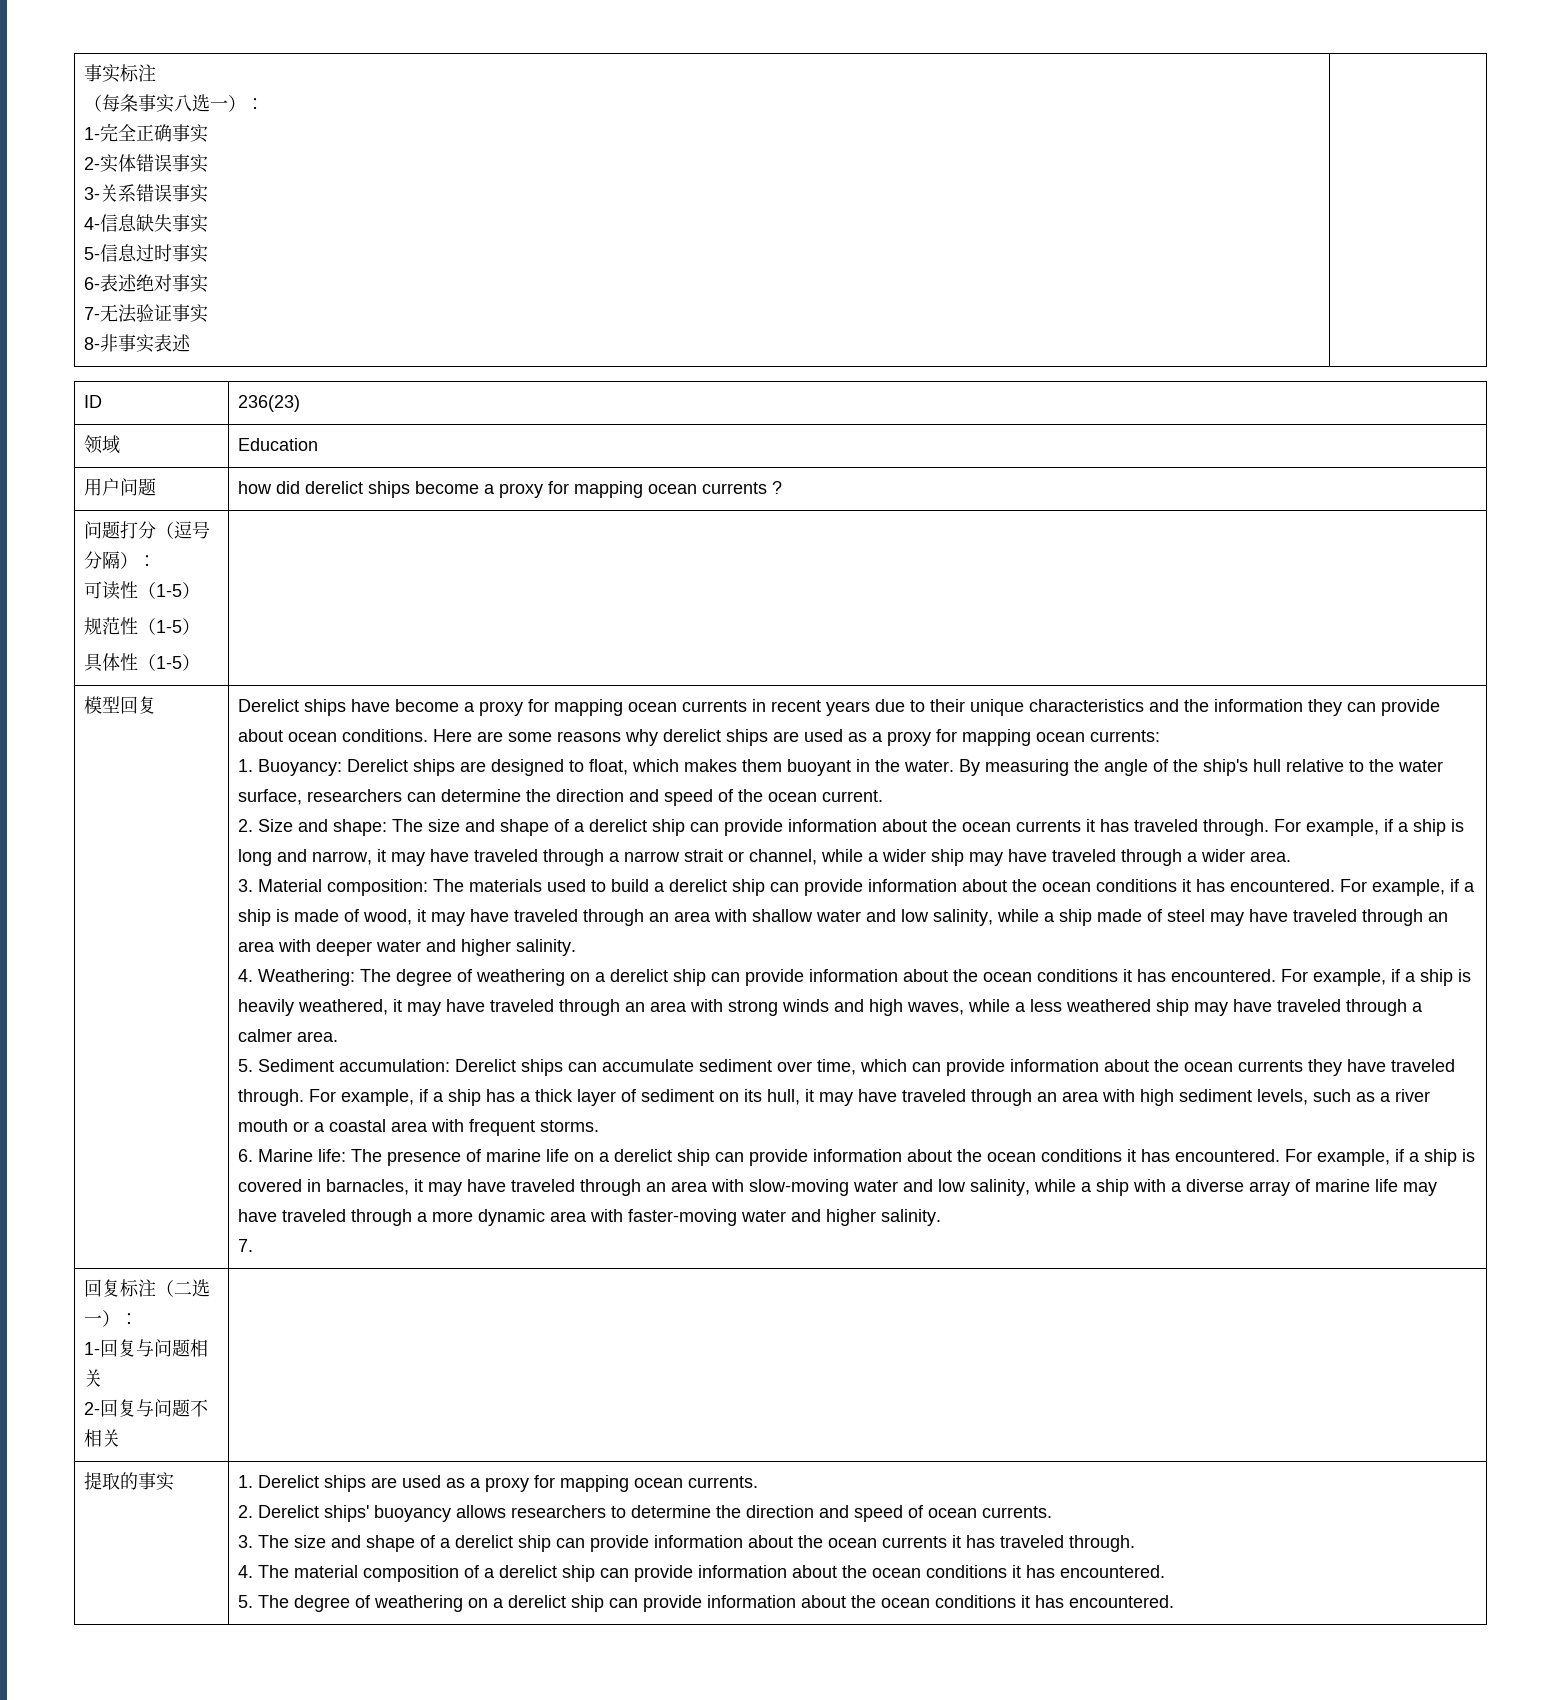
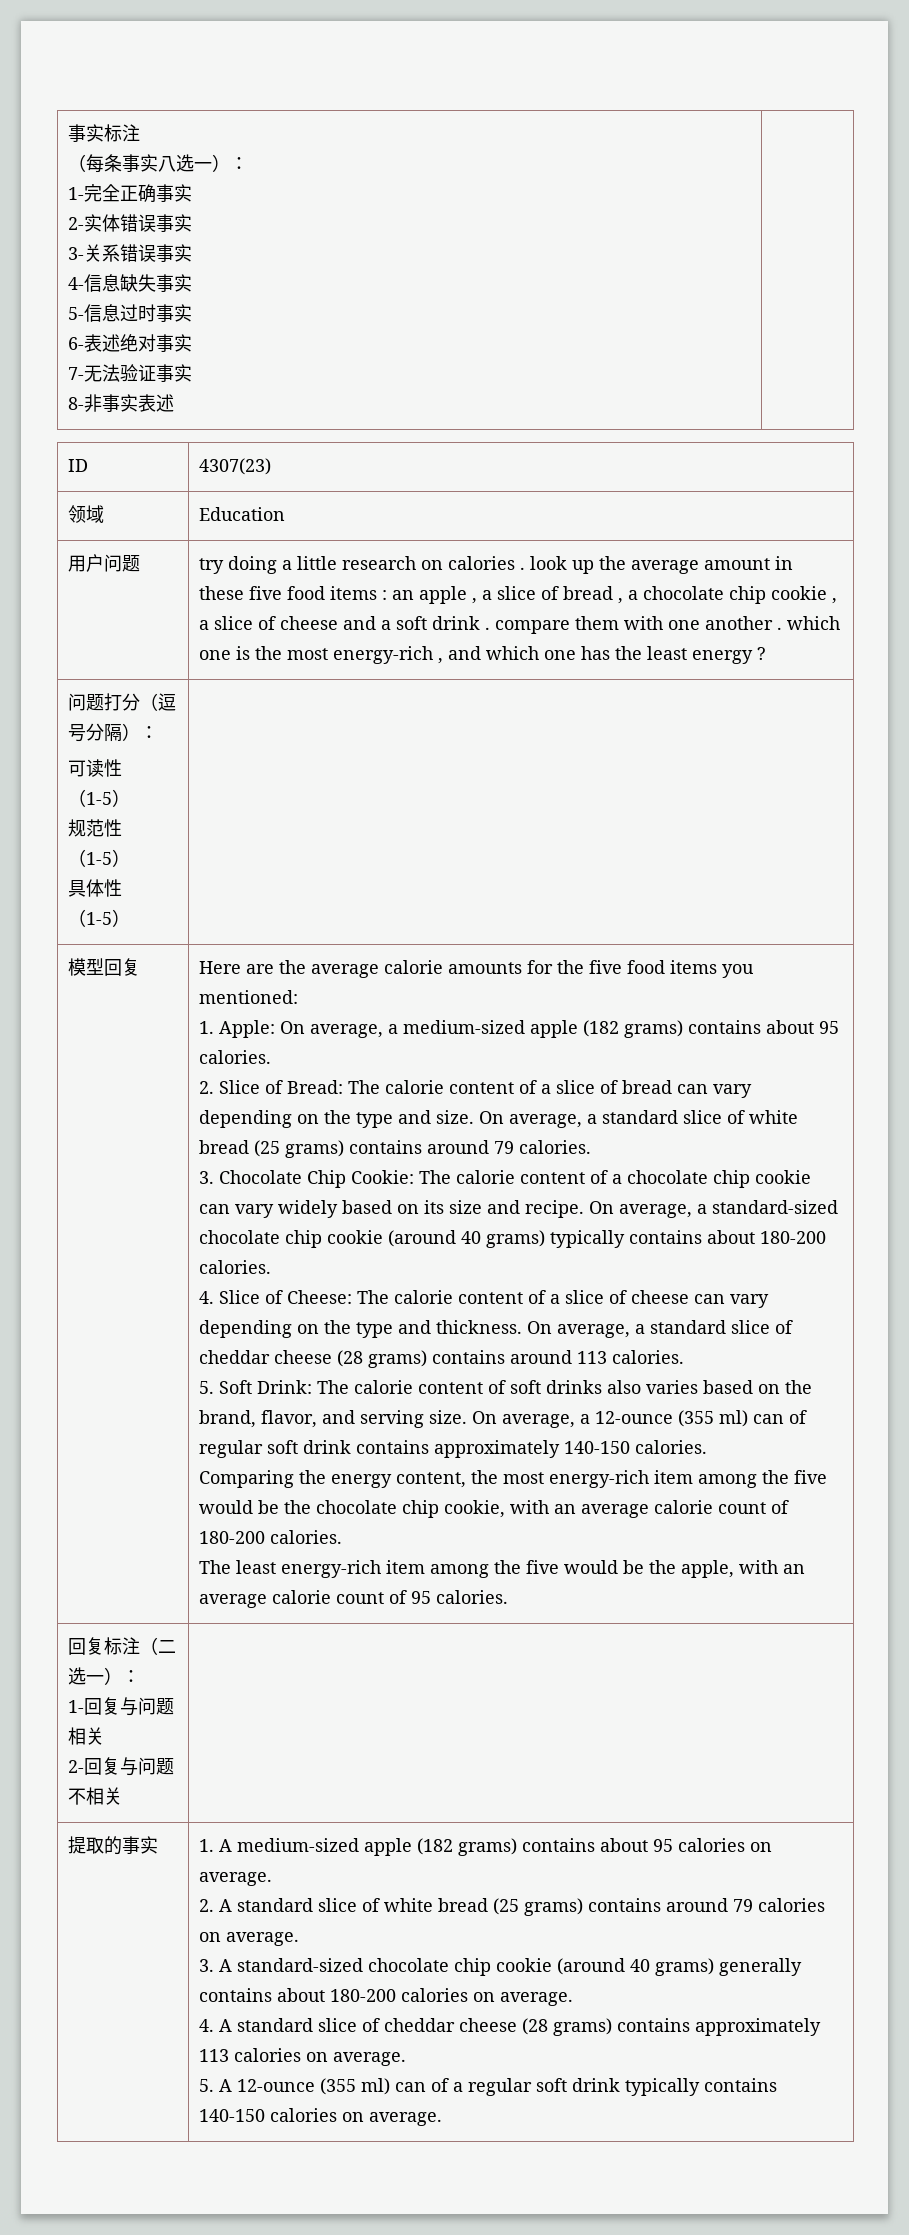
[238,395,301,412] 236(23) -> [199,458,272,475] 4307(23)
[238,481,768,498] how did derelict ships become a proxy for mapping ocean currents -> [199,556,794,574] [199,586,838,604] [199,616,841,634] [199,646,754,664] try doing a little research on calories . look up the average amount in these five food items : an apple , a slice of bread , a chocolate chip cookie , a slice of cheese and a soft drink . compare them with one another . which one is the most energy-rich , and which one has the least energy
[238,699,1441,716] [238,729,1161,746] [238,759,1444,776] [238,789,884,806] [238,819,1465,836] [238,849,1292,866] [238,879,1476,896] [238,909,1449,926] [238,939,577,956] [238,969,1472,986] [238,999,1424,1016] [238,1029,339,1042] [238,1059,1456,1076] [238,1089,1431,1106] [238,1119,600,1136] [238,1149,1476,1166] [238,1179,1438,1196] [238,1209,942,1226] [238,1239,254,1252] Derelict ships have become a proxy for mapping ocean currents in recent years due to their unique characteristics and the information they can provide about ocean conditions. Here are some reasons why derelict ships are used as a proxy for mapping ocean currents: // 1. Buoyancy: Derelict ships are designed to float, which makes them buoyant in the water. By measuring the angle of the ship's hull relative to the water surface, researchers can determine the direction and speed of the ocean current. // 2. Size and shape: The size and shape of a derelict ship can provide information about the ocean currents it has traveled through. For example, if a ship is long and narrow, it may have traveled through a narrow strait or channel, while a wider ship may have traveled through a wider area. // 3. Material composition: The materials used to build a derelict ship can provide information about the ocean conditions it has encountered. For example, if a ship is made of wood, it may have traveled through an area with shallow water and low salinity, while a ship made of steel may have traveled through an area with deeper water and higher salinity. // 4. Weathering: The degree of weathering on a derelict ship can provide information about the ocean conditions it has encountered. For example, if a ship is heavily weathered, it may have traveled through an area with strong winds and high waves, while a less weathered ship may have traveled through a calmer area. // 5. Sediment accumulation: Derelict ships can accumulate sediment over time, which can provide information about the ocean currents they have traveled through. For example, if a ship has a thick layer of sediment on its hull, it may have traveled through an area with high sediment levels, such as a river mouth or a coastal area with frequent storms. // 6. Marine life: The presence of marine life on a derelict ship can provide information about the ocean conditions it has encountered. For example, if a ship is covered in barnacles, it may have traveled through an area with slow-moving water and low salinity, while a ship with a diverse array of marine life may have traveled through a more dynamic area with faster-moving water and higher salinity. // 7. -> [199,960,755,978] [199,990,299,1004] [199,1020,840,1038] [199,1050,272,1064] [199,1080,753,1098] [199,1110,799,1128] [199,1140,592,1158] [199,1170,812,1188] [199,1200,839,1218] [199,1230,827,1248] [199,1260,272,1274] [199,1290,770,1308] [199,1320,794,1338] [199,1350,685,1368] [199,1380,813,1394] [199,1410,808,1428] [199,1440,708,1458] [199,1470,828,1488] [199,1500,790,1518] [199,1530,343,1544] [199,1560,806,1578] [199,1590,509,1608] Here are the average calorie amounts for the five food items you mentioned: // 1. Apple: On average, a medium-sized apple (182 grams) contains about 95 calories. // 2. Slice of Bread: The calorie content of a slice of bread can vary depending on the type and size. On average, a standard slice of white bread (25 grams) contains around 79 calories. // 3. Chocolate Chip Cookie: The calorie content of a chocolate chip cookie can vary widely based on its size and recipe. On average, a standard-sized chocolate chip cookie (around 40 grams) typically contains about 180-200 calories. // 4. Slice of Cheese: The calorie content of a slice of cheese can vary depending on the type and thickness. On average, a standard slice of cheddar cheese (28 grams) contains around 113 calories. // 5. Soft Drink: The calorie content of soft drinks also varies based on the brand, flavor, and serving size. On average, a 12-ounce (355 ml) can of regular soft drink contains approximately 140-150 calories. // Comparing the energy content, the most energy-rich item among the five would be the chocolate chip cookie, with an average calorie count of 180-200 calories. // The least energy-rich item among the five would be the apple, with an average calorie count of 95 calories.
[258,1475,759,1492] [238,1505,1053,1522] [238,1535,1136,1552] [238,1565,1166,1582] [238,1595,1175,1612] Derelict ships are used as a proxy for mapping ocean currents. // 2. Derelict ships' buoyancy allows researchers to determine the direction and speed of ocean currents. // 3. The size and shape of a derelict ship can provide information about the ocean currents it has traveled through. // 4. The material composition of a derelict ship can provide information about the ocean conditions it has encountered. // 5. The degree of weathering on a derelict ship can provide information about the ocean conditions it has encountered. -> [219,1838,773,1856] [199,1872,273,1886] [199,1898,826,1916] [199,1932,300,1946] [199,1958,803,1976] [199,1988,574,2006] [199,2018,822,2036] [199,2048,407,2066] [199,2078,778,2096] [199,2108,443,2126] A medium-sized apple (182 grams) contains about 95 calories on average. // 2. A standard slice of white bread (25 grams) contains around 79 calories on average. // 3. A standard-sized chocolate chip cookie (around 40 grams) generally contains about 180-200 calories on average. // 4. A standard slice of cheddar cheese (28 grams) contains approximately 113 calories on average. // 5. A 12-ounce (355 ml) can of a regular soft drink typically contains 140-150 calories on average.

